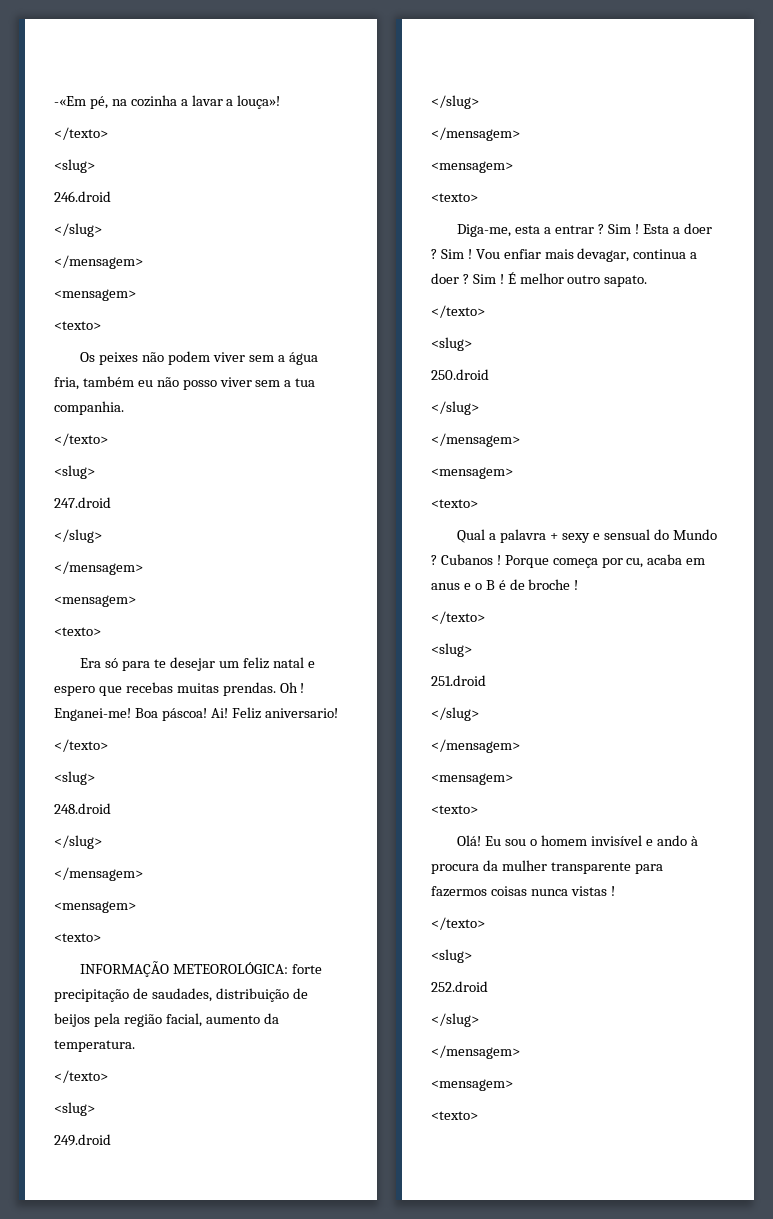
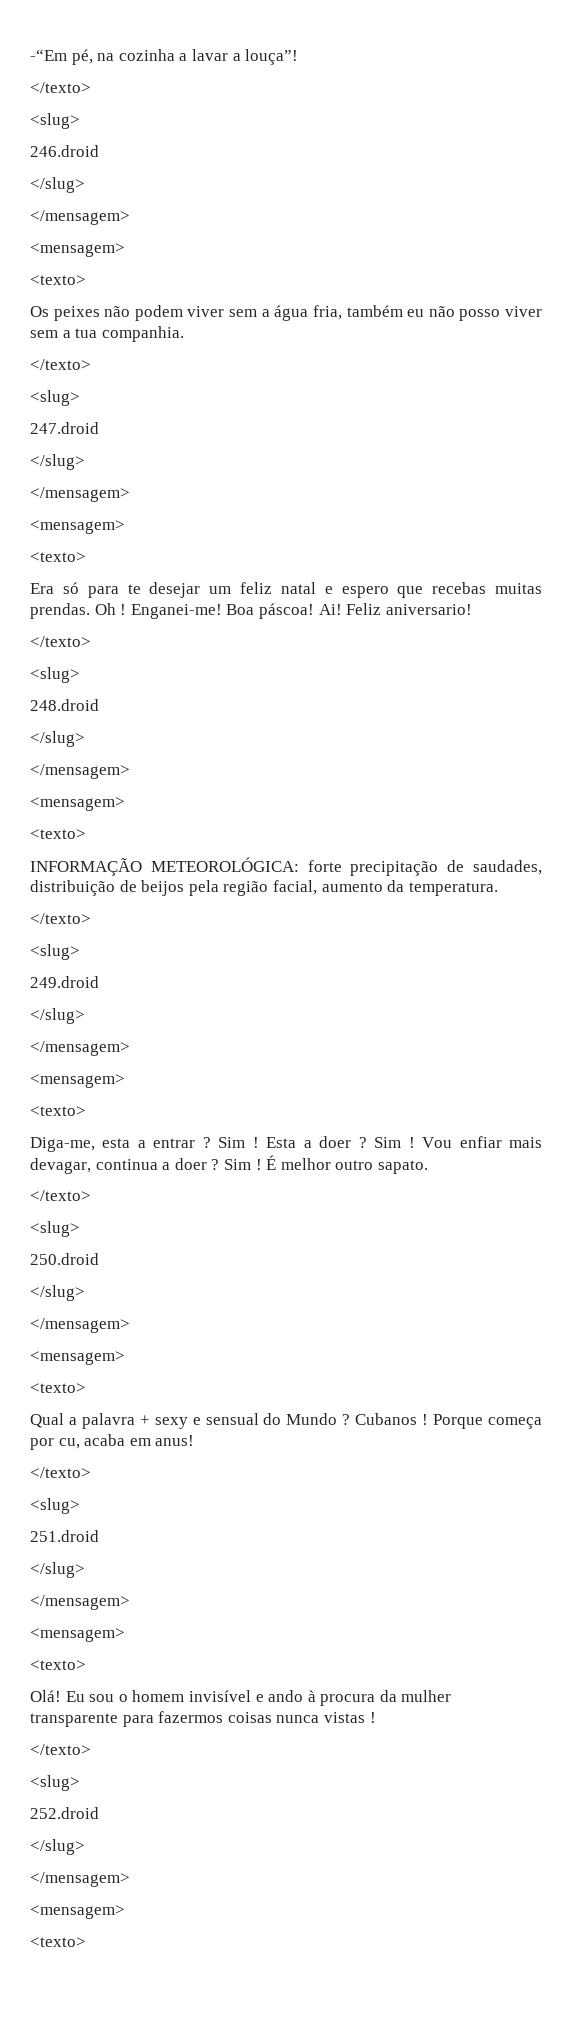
[54,96,86,106] -«Em -> [30,49,67,61] -“Em
[237,95,281,109] louça»! -> [245,49,299,65] louça”!
[431,579,579,590] anus e o B é de broche ! -> [155,1435,195,1446] anus!

